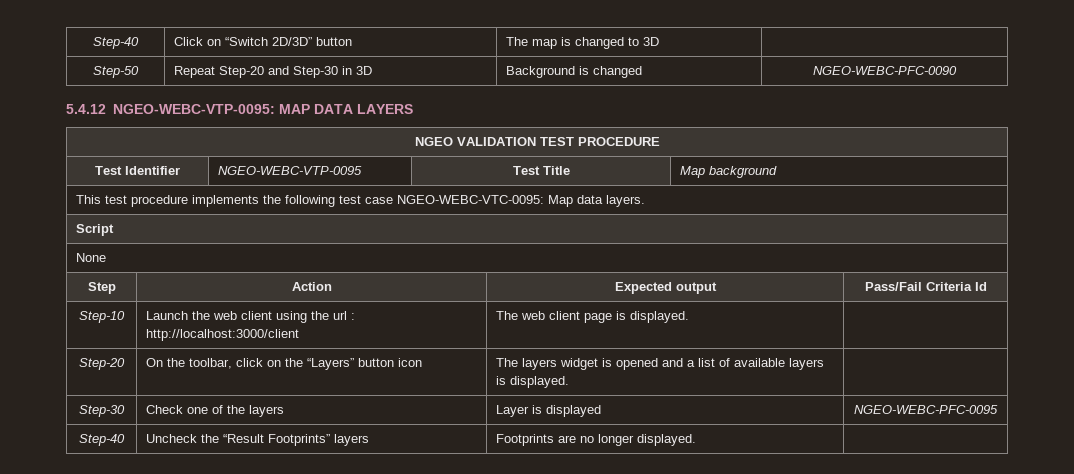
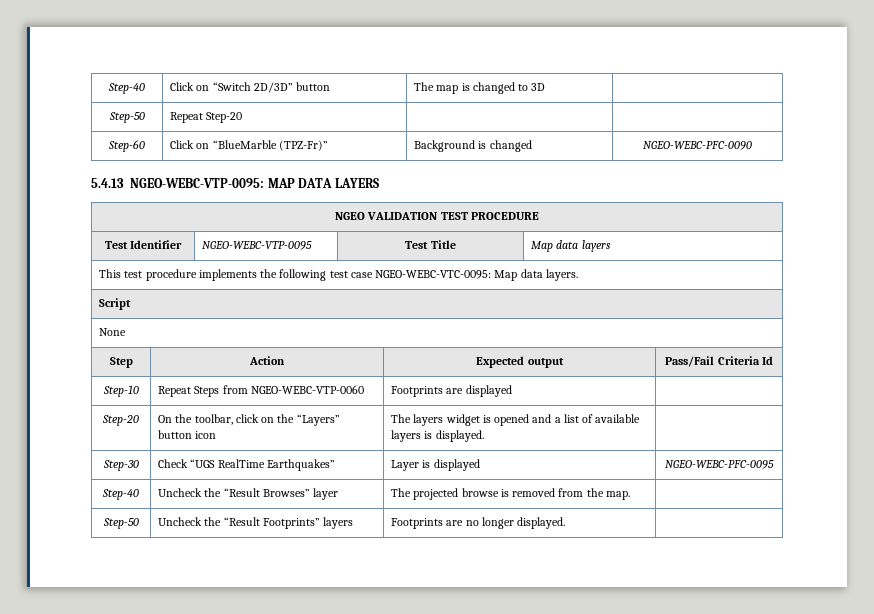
[267,66,372,78] and Step-30 in 3D -> [108,140,145,152] [170,140,328,151] | | // Step-60 | Click on “BlueMarble (TPZ-Fr)”
[66,104,106,114] 5.4.12 -> [91,178,124,188] 5.4.13
[708,166,777,178] background -> [556,240,611,252] data layers
[145,311,355,323] [145,329,299,341] [495,311,689,323] Launch the web client using the url : http://localhost:3000/client | The web client page is displayed. -> [158,385,364,397] [391,385,512,397] Repeat Steps from NGEO-WEBC-VTP-0060 | Footprints are displayed
[186,405,284,417] one of the layers -> [190,459,335,471] “UGS RealTime Earthquakes”
(125, 440) none -> [158,488,339,500] [391,488,630,500] [102,518,139,529] | Uncheck the “Result Browses” layer | The projected browse is removed from the map. | // Step-50

